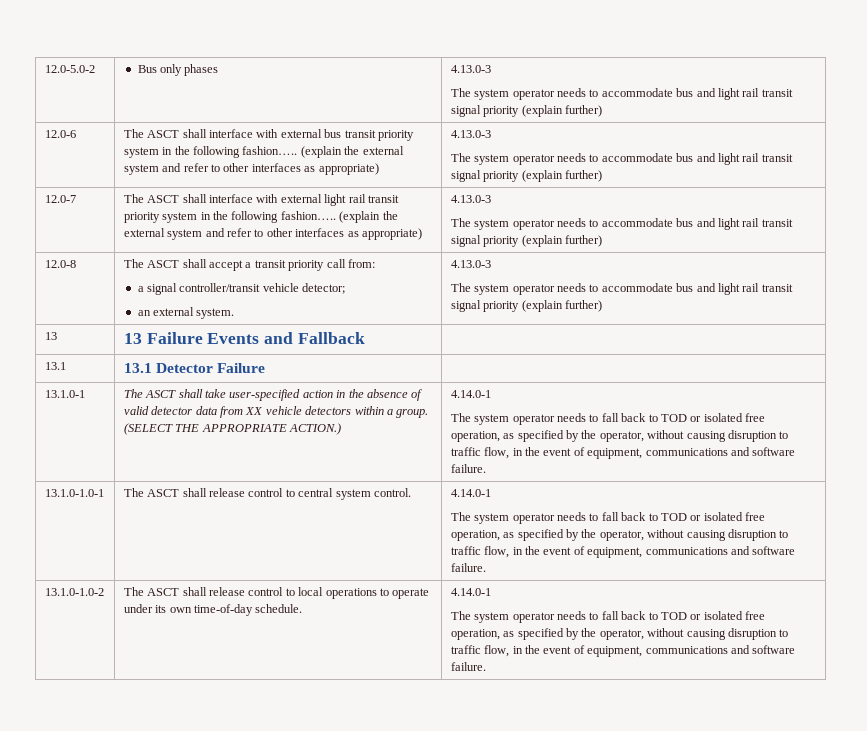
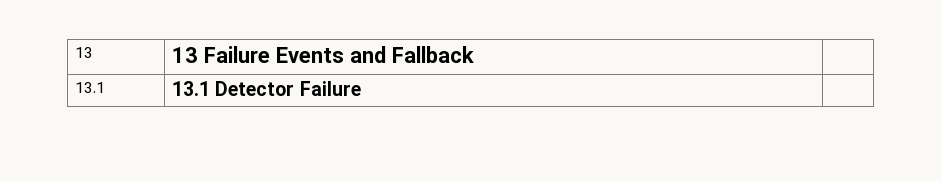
[44,65,95,73] [137,64,219,76] [450,65,491,73] [450,88,793,100] [450,105,603,117] [44,130,76,138] [123,129,414,141] [123,146,404,158] [123,163,379,175] [450,130,491,138] [450,153,793,165] [450,170,603,182] [44,195,76,203] [123,194,399,206] [123,211,398,223] [123,228,422,240] [450,195,491,203] [450,218,793,230] [450,235,603,247] [44,260,76,268] [123,259,375,271] [137,283,346,295] [137,307,235,319] [450,260,491,268] [450,283,793,295] [450,300,603,312] 12.0-5.0-2 | Bus only phases | 4.13.0-3 // The system operator needs to accommodate bus and light rail transit signal priority (explain further) // 12.0-6 | The ASCT shall interface with external bus transit priority system in the following fashion….. (explain the external system and refer to other interfaces as appropriate) | 4.13.0-3 // The system operator needs to accommodate bus and light rail transit signal priority (explain further) // 12.0-7 | The ASCT shall interface with external light rail transit priority system in the following fashion….. (explain the external system and refer to other interfaces as appropriate) | 4.13.0-3 // The system operator needs to accommodate bus and light rail transit signal priority (explain further) // 12.0-8 | The ASCT shall accept a transit priority call from: // a signal controller/transit vehicle detector; // an external system. | 4.13.0-3 // The system operator needs to accommodate bus and light rail transit signal priority (explain further) // -> (75, 52) none
[44,390,85,398] [123,389,423,401] [123,406,429,418] [123,423,342,435] [450,390,491,398] [450,413,766,425] [450,430,789,442] [450,447,796,459] [450,464,486,473] [44,489,104,497] [123,488,411,500] [450,489,491,497] [450,512,766,524] [450,529,789,541] [450,546,796,558] [450,563,486,572] [44,588,104,596] [123,587,430,599] [123,604,303,616] [450,588,491,596] [450,611,766,623] [450,628,789,640] [450,645,796,657] [450,662,486,671] // 13.1.0-1 | The ASCT shall take user-specified action in the absence of valid detector data from XX vehicle detectors within a group. (SELECT THE APPROPRIATE ACTION.) | 4.14.0-1 // The system operator needs to fall back to TOD or isolated free operation, as specified by the operator, without causing disruption to traffic flow, in the event of equipment, communications and software failure. // 13.1.0-1.0-1 | The ASCT shall release control to central system control. | 4.14.0-1 // The system operator needs to fall back to TOD or isolated free operation, as specified by the operator, without causing disruption to traffic flow, in the event of equipment, communications and software failure. // 13.1.0-1.0-2 | The ASCT shall release control to local operations to operate under its own time-of-day schedule. | 4.14.0-1 // The system operator needs to fall back to TOD or isolated free operation, as specified by the operator, without causing disruption to traffic flow, in the event of equipment, communications and software failure. -> (361, 88) none

